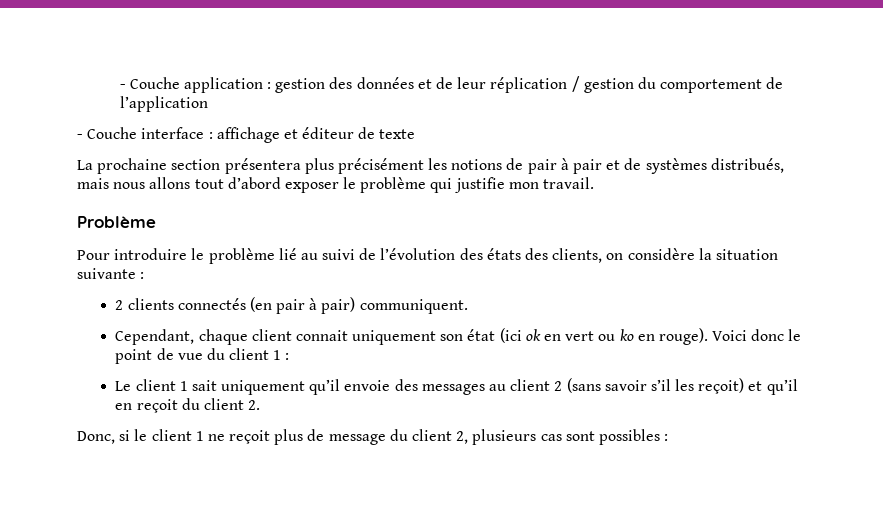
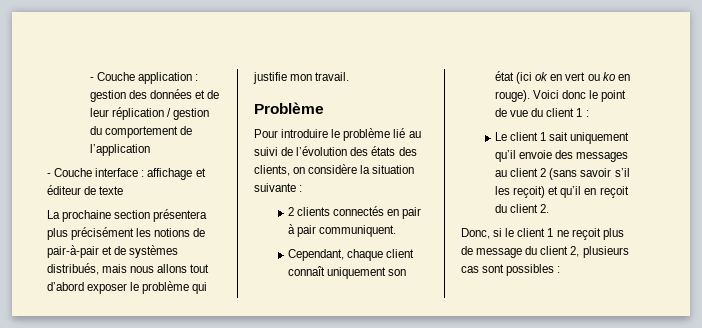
[527,158,603,174] pair à pair -> [47,245,99,258] pair-à-pair
[249,297,356,314] (en pair à pair) -> [387,207,422,219] [288,224,317,237] en pair à pair
[295,330,348,341] connait -> [288,266,326,276] connaît

